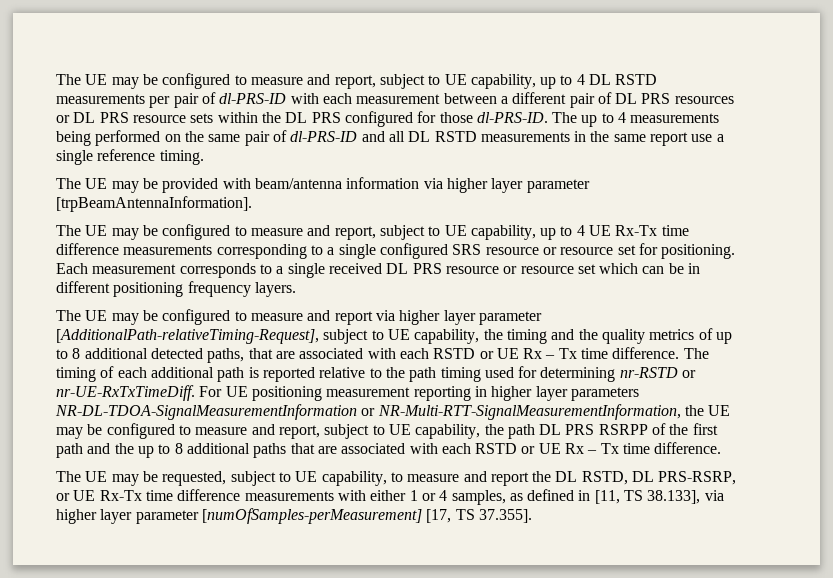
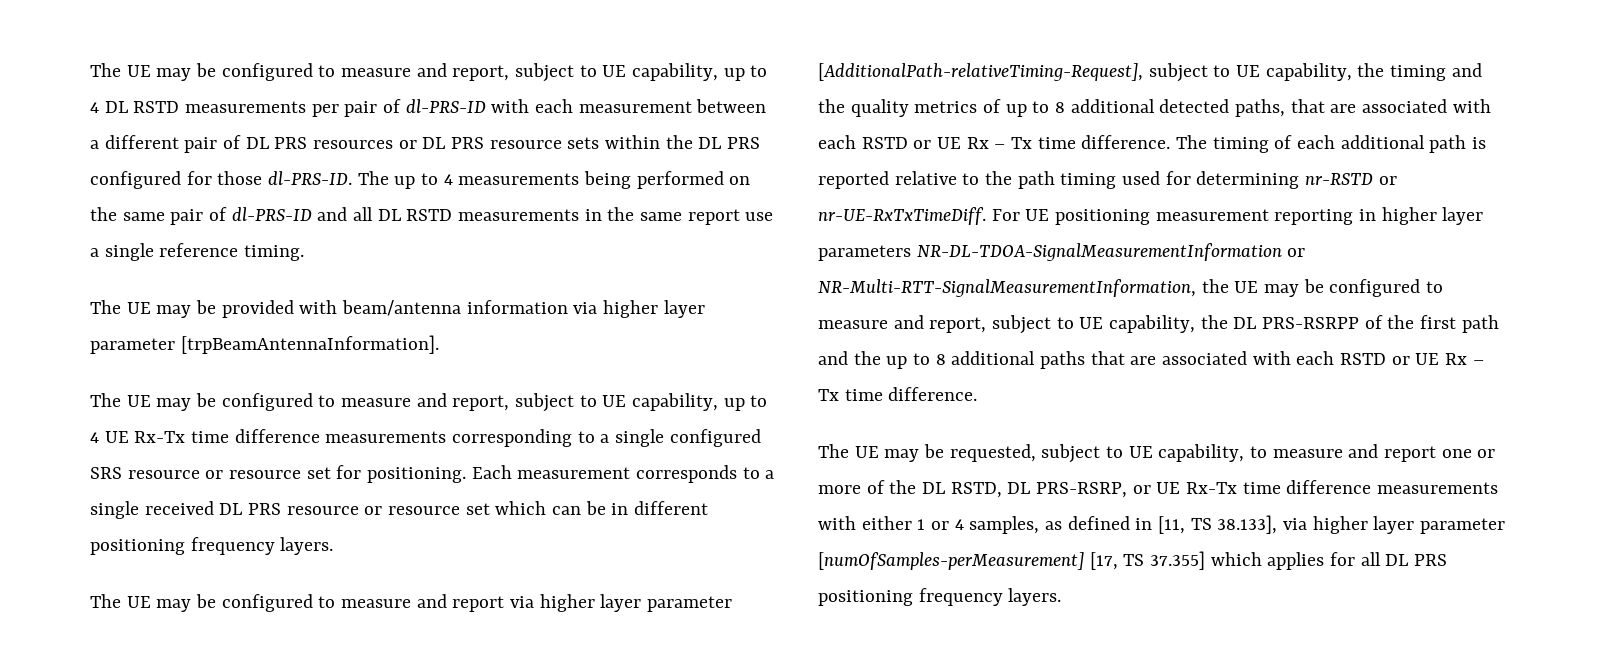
[507,424,648,439] path DL PRS RSRPP -> [1233,317,1360,329] DL PRS-RSRPP
(529, 479) none -> [1441,449,1496,458] [818,480,885,494] one or more of
[478,509,532,523] 37.355]. -> [1150,551,1448,570] [818,588,1062,606] 37.355] which applies for all DL PRS positioning frequency layers.

